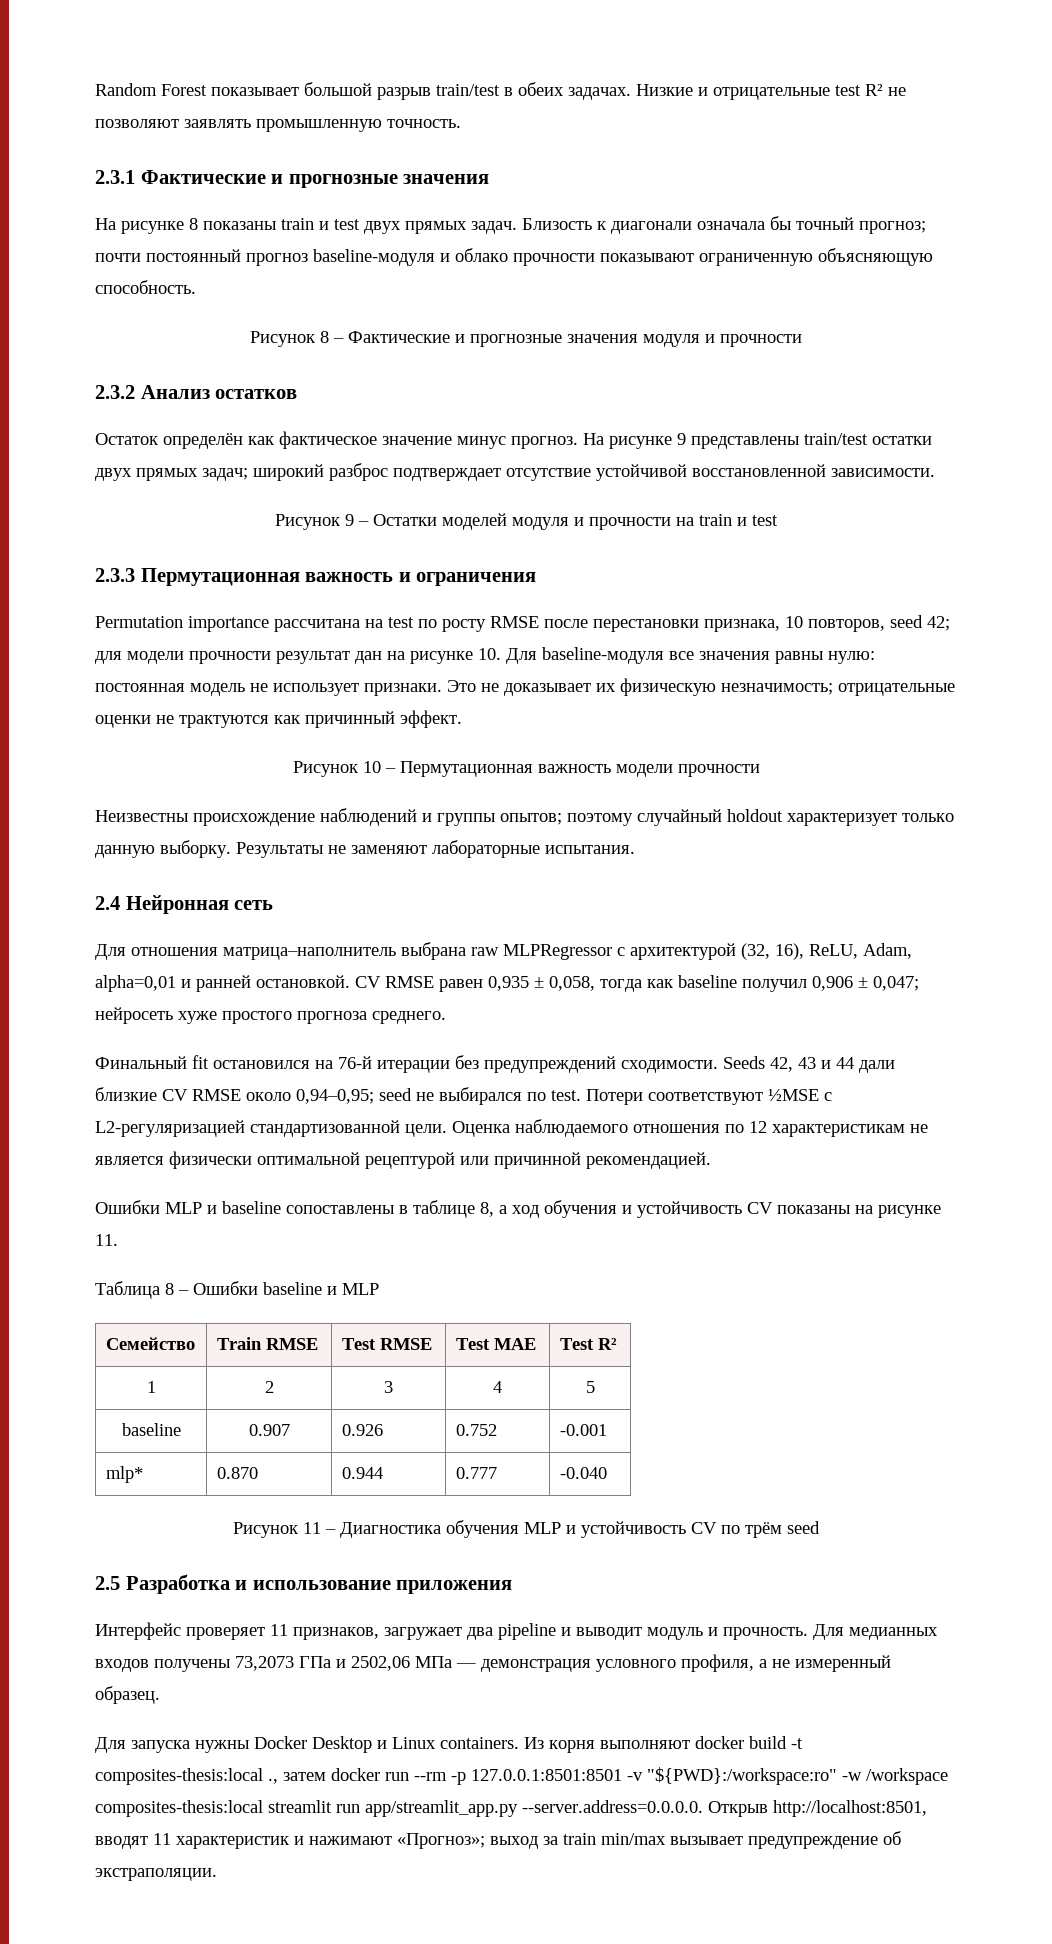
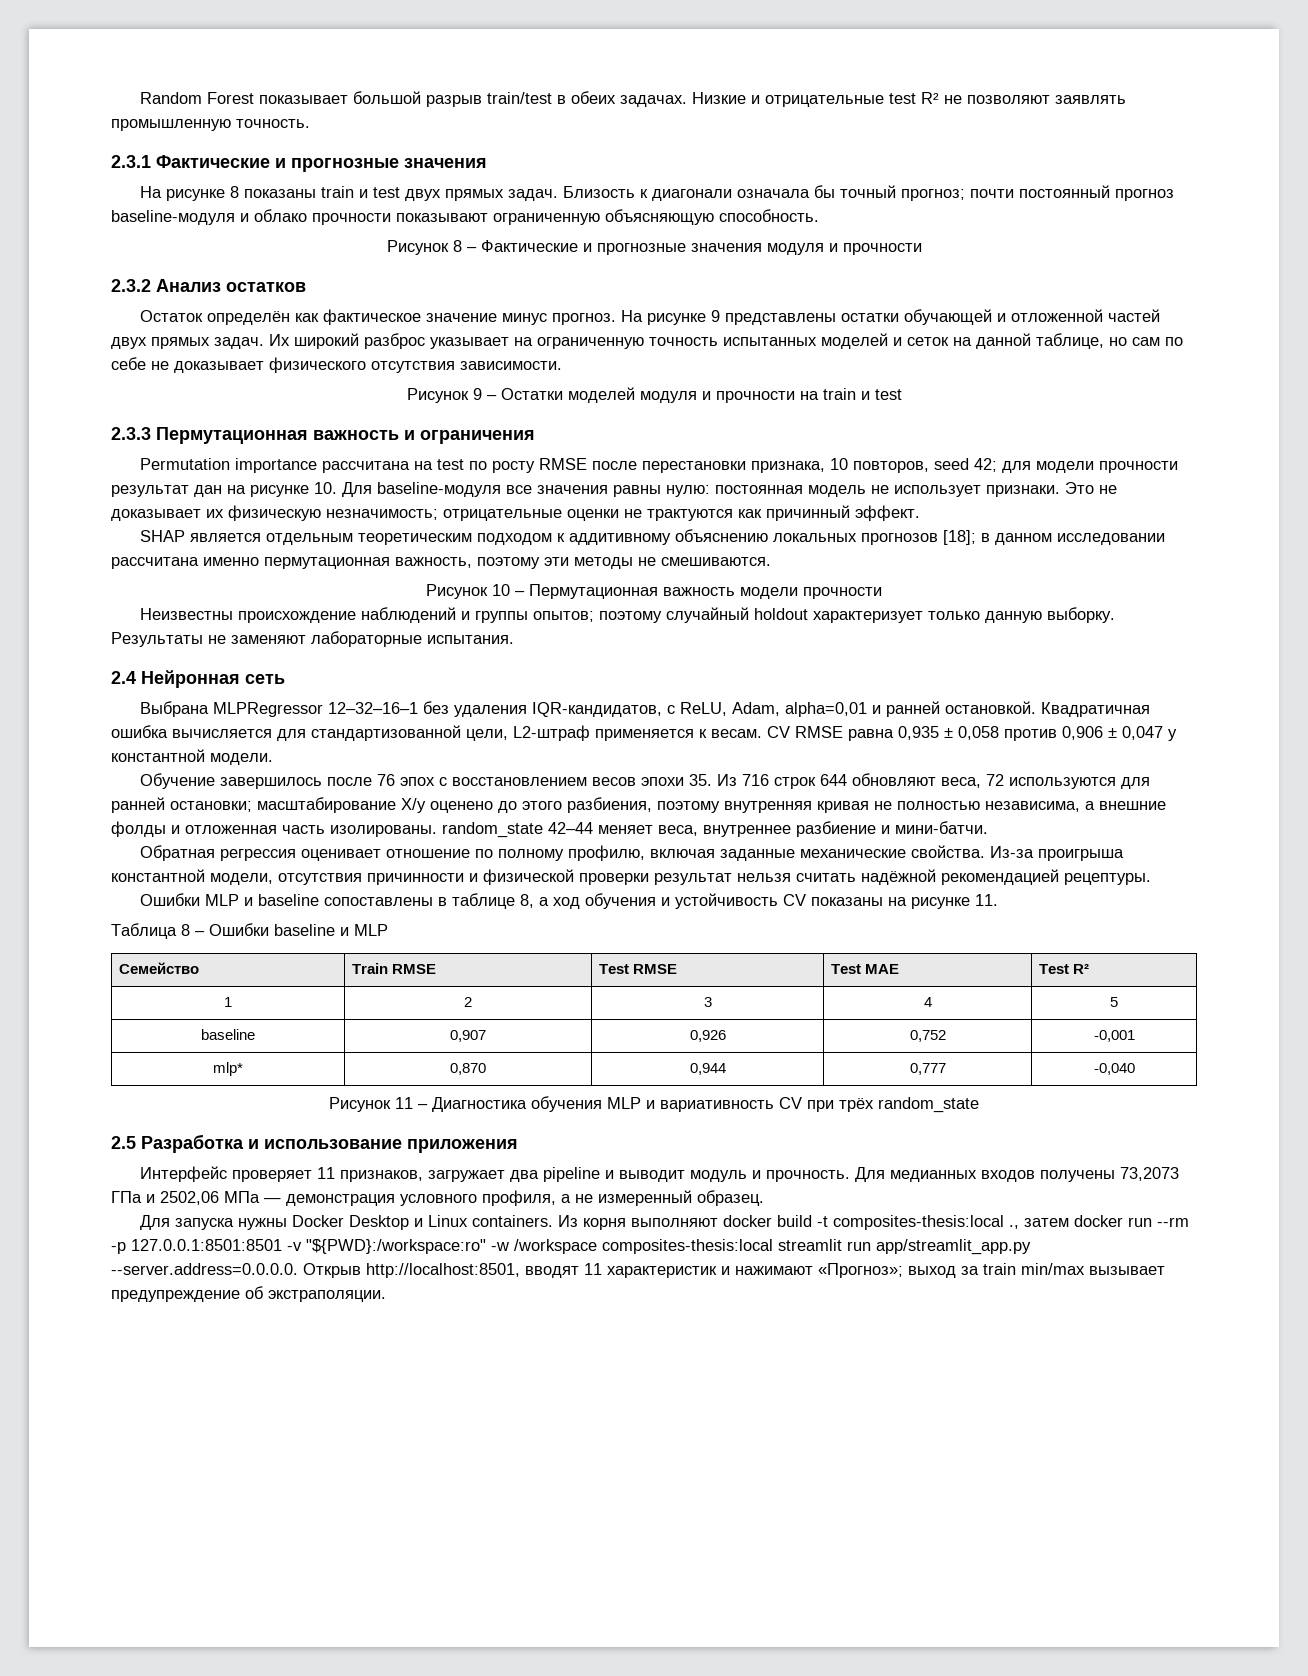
[804,433,932,445] [95,463,826,481] train/test остатки двух прямых задач; широкий разброс подтверждает отсутствие устойчивой восстановленной -> [840,309,1160,325] [111,333,1183,349] [111,357,455,373] остатки обучающей и отложенной частей двух прямых задач. Их широкий разброс указывает на ограниченную точность испытанных моделей и сеток на данной таблице, но сам по себе не доказывает физического отсутствия
(462, 719) none -> [139,529,1165,545] [111,557,771,569] // SHAP является отдельным теоретическим подходом к аддитивному объяснению локальных прогнозов [18]; в данном исследовании рассчитана именно пермутационная важность, поэтому эти методы не смешиваются.
[95,942,804,960] Для отношения матрица–наполнитель выбрана raw MLPRegressor с архитектурой (32, 16), -> [139,701,675,717] Выбрана MLPRegressor 12–32–16–1 без удаления IQR-кандидатов, с
[355,976,483,992] CV RMSE равен -> [1040,702,1150,717] [111,725,894,741] Квадратичная ошибка вычисляется для стандартизованной цели, L2-штраф применяется к весам. CV RMSE равна
[549,975,919,992] [95,1007,446,1024] [95,1055,895,1073] [95,1087,832,1105] [95,1119,928,1137] [95,1151,711,1169] 0,058, тогда как baseline получил 0,906 ± 0,047; нейросеть хуже простого прогноза среднего. // Финальный fit остановился на 76-й итерации без предупреждений сходимости. Seeds 42, 43 и 44 дали близкие CV RMSE около 0,94–0,95; seed не выбирался по test. Потери соответствуют ½MSE с L2-регуляризацией стандартизованной цели. Оценка наблюдаемого отношения по 12 характеристикам не является физически оптимальной рецептурой или причинной рекомендацией. -> [958,726,1177,741] [111,749,273,765] [139,773,1150,789] [111,797,1166,813] [111,821,988,838] [139,845,1124,861] [111,869,1151,885] 0,058 против 0,906 ± 0,047 у константной модели. // Обучение завершилось после 76 эпох с восстановлением весов эпохи 35. Из 716 строк 644 обновляют веса, 72 используются для ранней остановки; масштабирование X/y оценено до этого разбиения, поэтому внутренняя кривая не полностью независима, а внешние фолды и отложенная часть изолированы. random_state 42–44 меняет веса, внутреннее разбиение и мини-батчи. // Обратная регрессия оценивает отношение по полному профилю, включая заданные механические свойства. Из-за проигрыша константной модели, отсутствия причинности и физической проверки результат нельзя считать надёжной рекомендацией рецептуры.
[248,1424,290,1436] [341,1424,383,1436] [455,1424,497,1436] [559,1424,607,1436] [105,1466,143,1483] [216,1467,258,1479] [341,1467,383,1479] [455,1467,497,1479] [559,1467,607,1479] 0.907 | 0.926 | 0.752 | -0.001 // mlp* | 0.870 | 0.944 | 0.777 | -0.040 -> [450,1030,486,1042] [689,1030,726,1042] [909,1030,946,1042] [1093,1030,1135,1042] [213,1062,243,1076] [450,1063,486,1075] [689,1063,726,1075] [909,1063,946,1075] [1093,1063,1135,1075] 0,907 | 0,926 | 0,752 | -0,001 // mlp* | 0,870 | 0,944 | 0,777 | -0,040
[581,1521,820,1538] устойчивость CV по трём seed -> [660,1097,979,1113] вариативность CV при трёх random_state

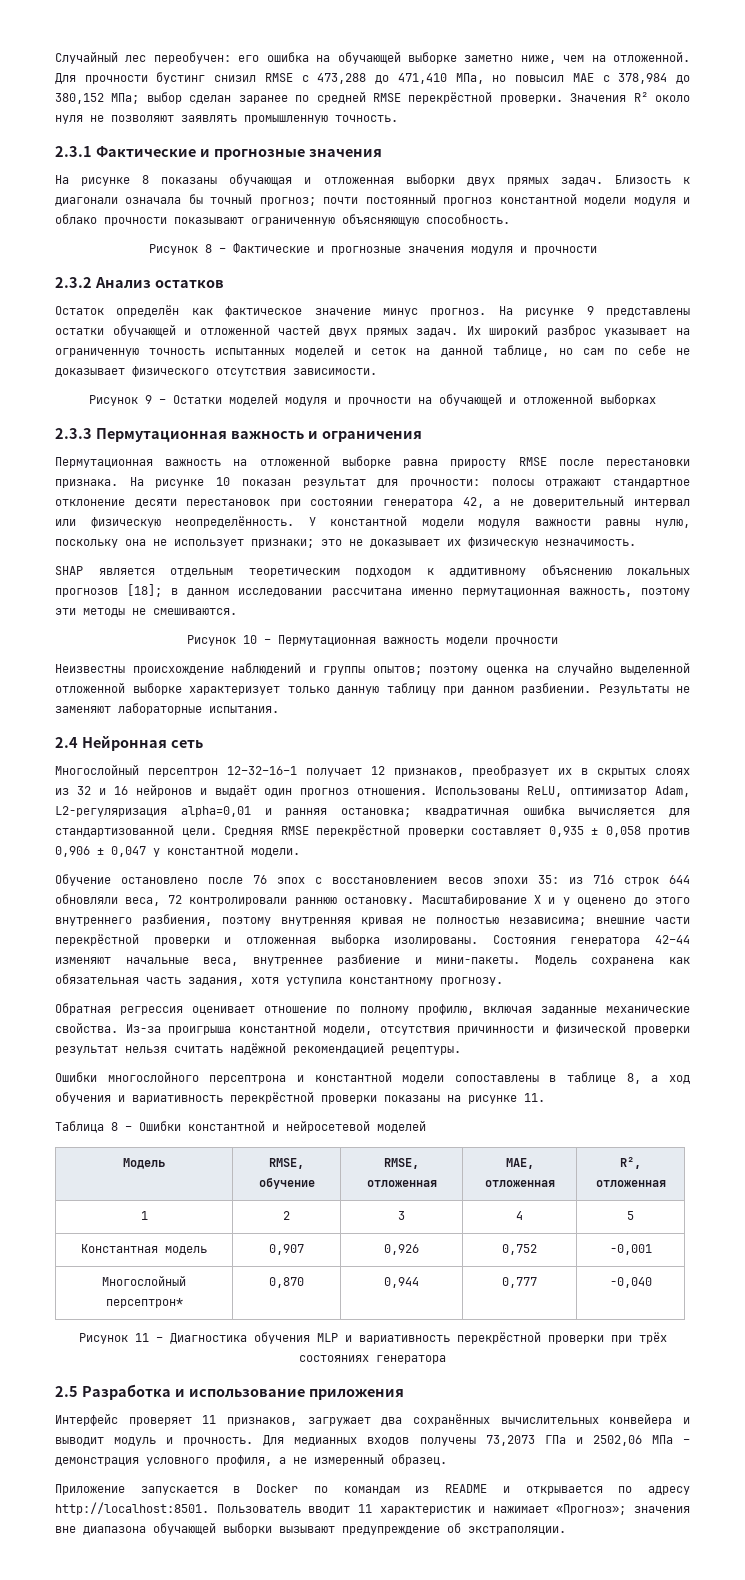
[139,91,939,107] Random Forest показывает большой разрыв train/test в обеих задачах. Низкие и отрицательные test R² -> [55,51,690,64] [55,72,691,84] [55,91,690,104] [55,115,83,124] Случайный лес переобучен: его ошибка на обучающей выборке заметно ниже, чем на отложенной. Для прочности бустинг снизил RMSE с 473,288 до 471,410 МПа, но повысил MAE с 378,984 до 380,152 МПа; выбор сделан заранее по средней RMSE перекрёстной проверки. Значения R² около нуля
[320,186,400,198] train и test -> [229,174,455,186] обучающая и отложенная выборки
[111,210,235,225] baseline-модуля -> [499,193,676,206] константной модели модуля
[822,388,902,400] train и test -> [439,393,656,406] обучающей и отложенной выборках
[139,458,1178,473] [111,482,1117,497] [111,505,920,521] Permutation importance рассчитана на test по росту RMSE после перестановки признака, 10 повторов, seed 42; для модели прочности результат дан на рисунке 10. Для baseline-модуля все значения равны нулю: постоянная модель не использует признаки. Это не доказывает их физическую незначимость; отрицательные оценки не трактуются как причинный эффект. -> [55,455,690,468] [55,477,690,488] [55,495,691,508] [55,515,690,528] [55,537,636,548] Пермутационная важность на отложенной выборке равна приросту RMSE после перестановки признака. На рисунке 10 показан результат для прочности: полосы отражают стандартное отклонение десяти перестановок при состоянии генератора 42, а не доверительный интервал или физическую неопределённость. У константной модели модуля важности равны нулю, поскольку она не использует признаки; это не доказывает их физическую незначимость.
[665,607,1115,623] случайный holdout характеризует только данную выборку. -> [485,662,690,675] [55,682,591,695] оценка на случайно выделенной отложенной выборке характеризует только данную таблицу при данном разбиении.
[139,701,1150,717] [111,725,894,741] Выбрана MLPRegressor 12–32–16–1 без удаления IQR-кандидатов, с ReLU, Adam, alpha=0,01 и ранней остановкой. Квадратичная ошибка вычисляется для стандартизованной цели, L2-штраф применяется к весам. CV RMSE равна -> [55,764,690,777] [55,784,690,797] [55,805,690,817] [55,824,541,837] Многослойный персептрон 12–32–16–1 получает 12 признаков, преобразует их в скрытых слоях из 32 и 16 нейронов и выдаёт один прогноз отношения. Использованы ReLU, оптимизатор Adam, L2-регуляризация alpha=0,01 и ранняя остановка; квадратичная ошибка вычисляется для стандартизованной цели. Средняя RMSE перекрёстной проверки составляет
[219,777,322,789] завершилось -> [121,877,199,884] остановлено
[688,774,737,786] 35. Из -> [537,875,583,884] 35: из
[851,773,936,786] обновляют -> [55,894,118,904] обновляли
[1008,777,1150,789] [111,797,426,813] используются для ранней остановки; масштабирование X/y -> [189,894,570,906] контролировали раннюю остановку. Масштабирование X и y
(562, 805) none -> [55,917,132,926] внутреннего
[985,801,1166,812] [111,821,988,838] независима, а внешние фолды и отложенная часть изолированы. random_state 42–44 меняет веса, внутреннее разбиение и мини-батчи. -> [509,917,691,926] [55,933,690,946] [55,954,690,966] [55,974,503,986] независима; внешние части перекрёстной проверки и отложенная выборка изолированы. Состояния генератора 42–44 изменяют начальные веса, внутреннее разбиение и мини-пакеты. Модель сохранена как обязательная часть задания, хотя уступила константному прогнозу.
[204,894,319,906] MLP и baseline -> [107,1071,445,1084] многослойного персептрона и константной модели
[674,893,806,909] устойчивость CV -> [132,1091,377,1104] вариативность перекрёстной проверки
[274,924,388,936] [118,962,199,974] [351,963,436,974] [598,964,677,974] [830,964,899,974] [1038,964,1089,974] baseline и MLP // Семейство | Train RMSE | Test RMSE | Test MAE | Test R² -> [188,1120,426,1133] [123,1158,165,1169] [269,1158,304,1169] [258,1178,315,1189] [384,1158,419,1169] [366,1180,437,1187] [505,1158,534,1169] [484,1180,555,1187] [620,1157,641,1169] [595,1180,666,1187] константной и нейросетевой моделей // Модель | RMSE, обучение | RMSE, отложенная | MAE, отложенная | R², отложенная
[201,1029,255,1040] baseline -> [81,1244,207,1255] Константная модель
[213,1062,243,1076] mlp* -> [102,1275,186,1286] [105,1298,183,1308] Многослойный персептрон*
[779,1097,979,1113] CV при трёх random_state -> [456,1331,667,1344] [299,1355,446,1364] перекрёстной проверки при трёх состояниях генератора
[542,1167,600,1182] pipeline -> [413,1413,673,1426] сохранённых вычислительных конвейера
[264,1198,281,1203] — -> [683,1439,691,1444] –
[139,1215,1189,1230] [111,1239,1031,1255] [111,1263,1165,1278] Для запуска нужны Docker Desktop и Linux containers. Из корня выполняют docker build -t composites-thesis:local ., затем docker run --rm -p 127.0.0.1:8501:8501 -v "${PWD}:/workspace:ro" -w /workspace composites-thesis:local streamlit run app/streamlit_app.py --server.address=0.0.0.0. Открыв http://localhost:8501, вводят 11 характеристик и нажимают «Прогноз»; выход за train min/max вызывает -> [55,1484,691,1495] [55,1502,690,1515] [55,1522,335,1535] Приложение запускается в Docker по командам из README и открывается по адресу http://localhost:8501. Пользователь вводит 11 характеристик и нажимает «Прогноз»; значения вне диапазона обучающей выборки вызывают

